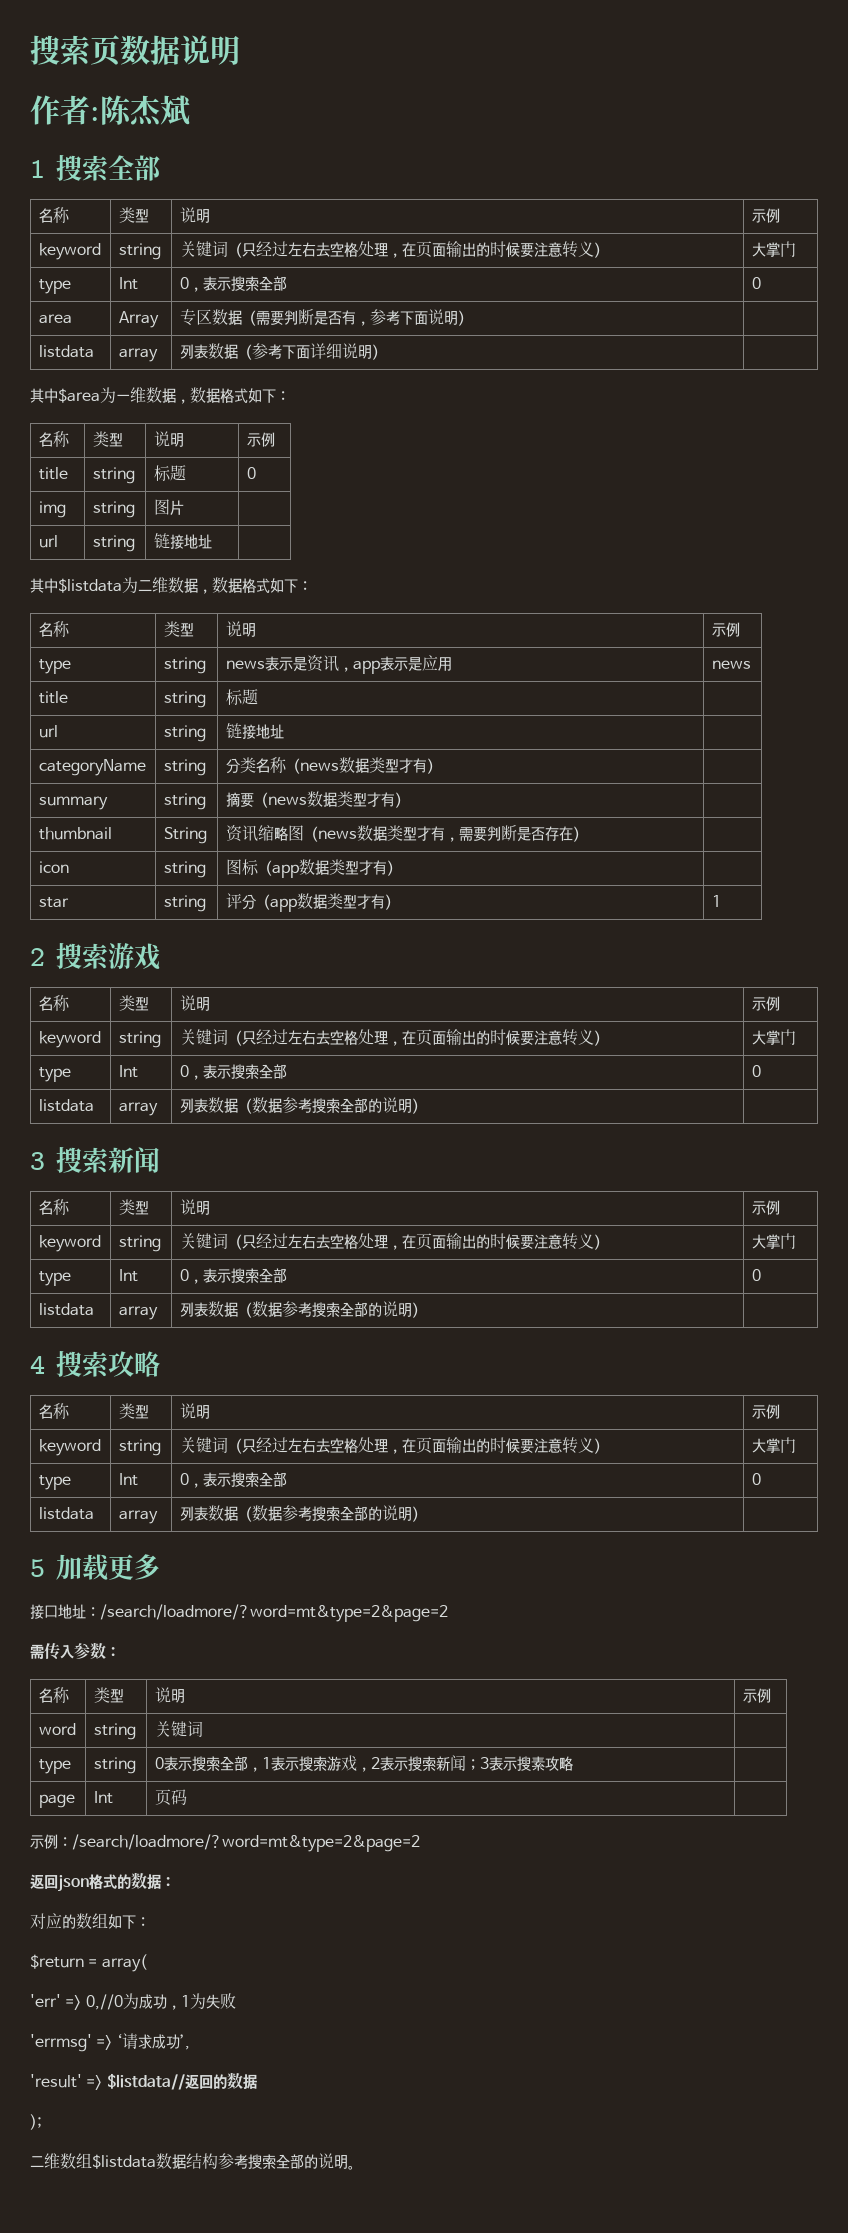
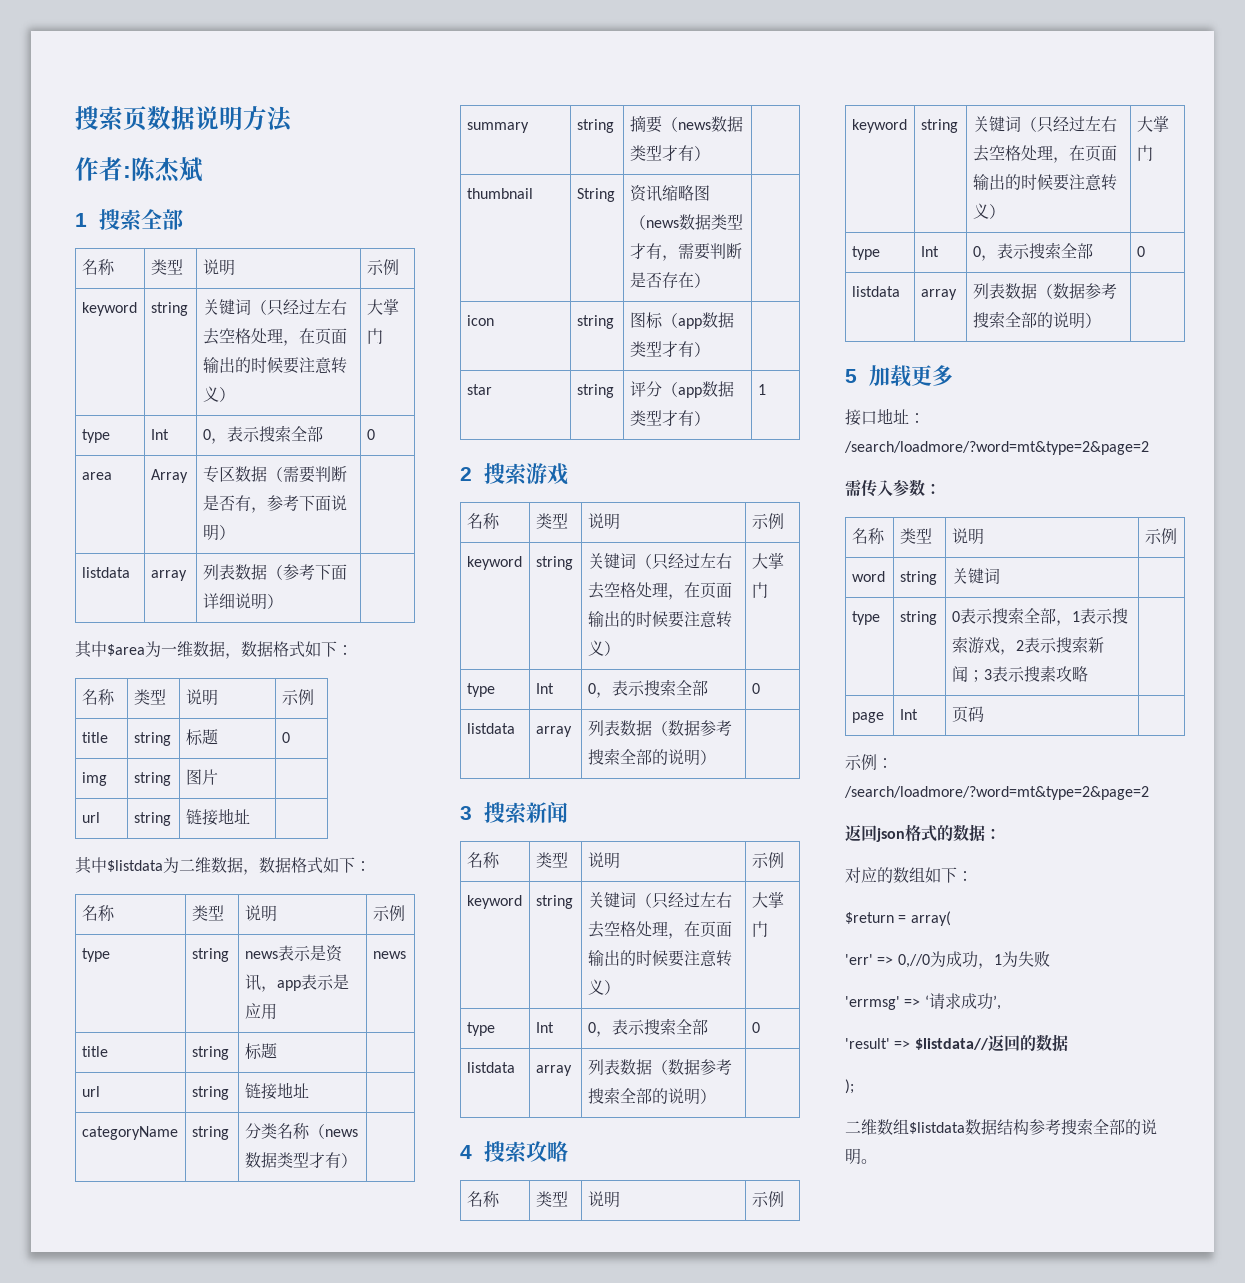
(240, 50) none -> [243,106,293,132] 方法

